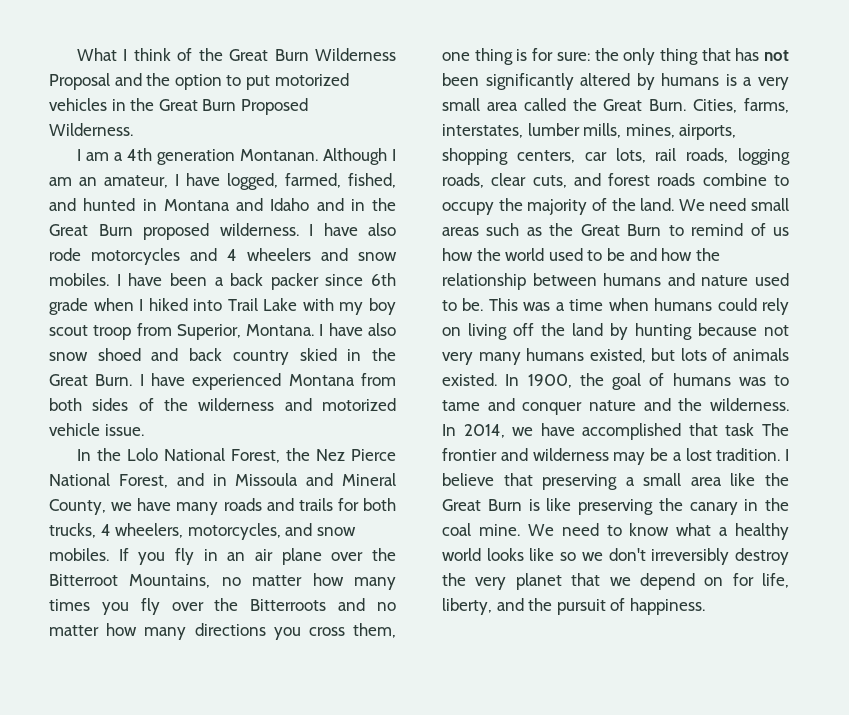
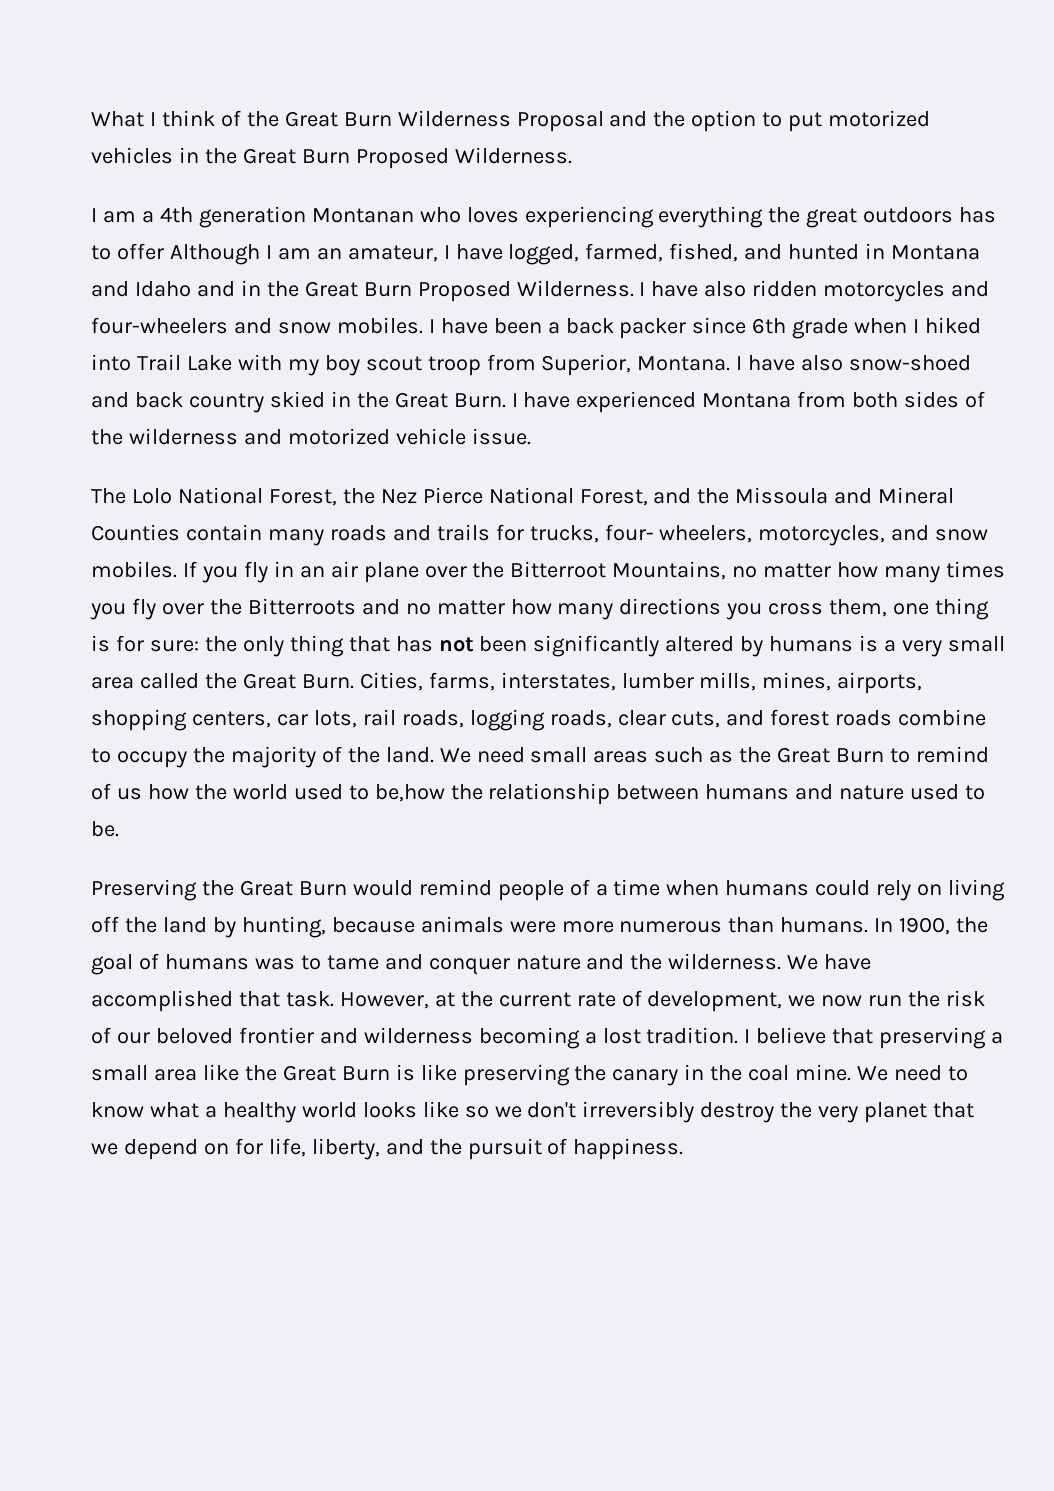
[239,149,318,161] Montanan. -> [311,206,997,228] [91,243,164,260] Montanan who loves experiencing everything the great outdoors has to offer
[143,223,396,240] [49,248,81,261] proposed wilderness. I have also rode -> [417,280,818,302] Proposed Wilderness. I have also ridden
[227,248,311,261] 4 wheelers -> [91,317,228,334] four-wheelers
[49,348,141,361] snow shoed -> [849,355,972,371] snow-shoed
[76,448,121,461] In the -> [91,488,126,504] The
[212,474,227,486] in -> [697,488,730,504] the
[49,498,172,515] County, we have -> [91,524,262,541] Counties contain
[363,498,396,511] [49,523,111,538] both trucks, 4 -> [529,524,654,543] trucks, four-
[606,248,693,261] be and how -> [374,784,445,802] be,how
[488,298,551,311] This was -> [91,879,590,901] // Preserving the Great Burn would remind people of
[635,323,789,340] [442,348,789,365] [442,373,497,386] hunting because not very many humans existed, but lots of animals existed. -> [241,916,869,938] hunting, because animals were more numerous than humans.
[442,423,789,440] In 2014, we have accomplished that task The -> [787,954,872,970] [91,990,986,1012] [91,1027,233,1044] We have accomplished that task. However, at the current rate of development, we now run the risk of our beloved
[613,448,668,465] may be -> [478,1027,580,1049] becoming

